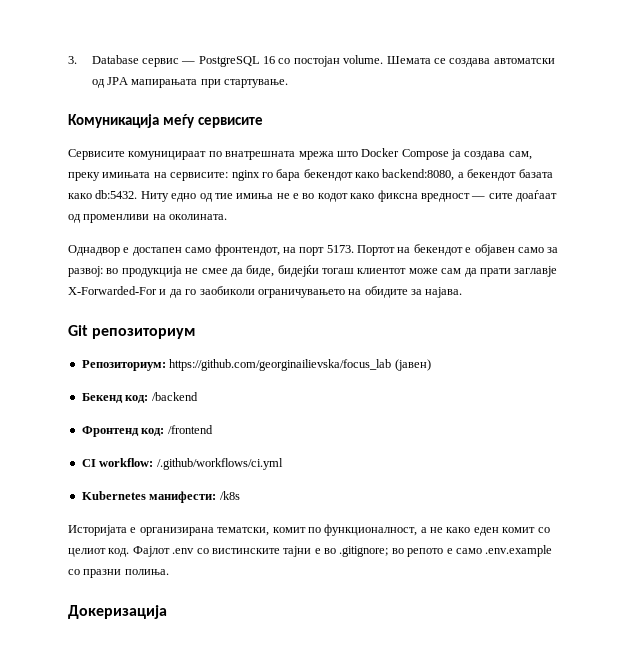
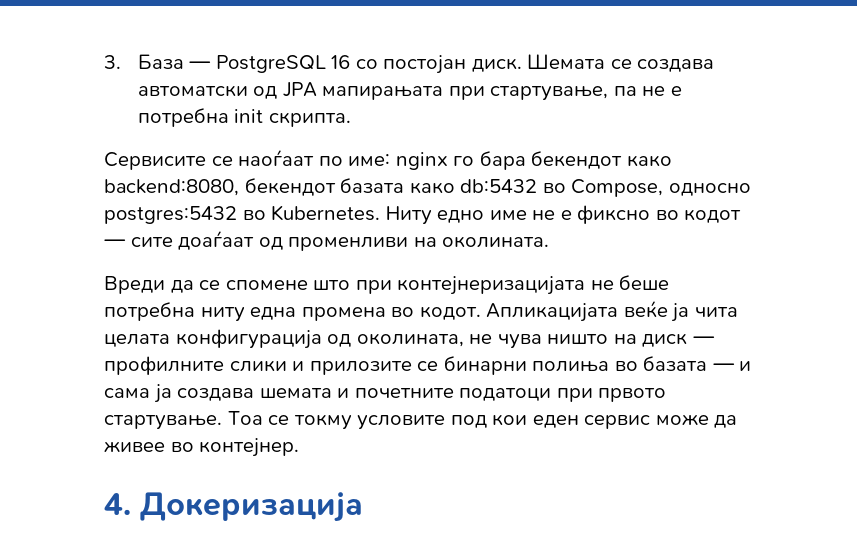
[91,55,179,67] Database сервис -> [137,54,184,69] База
[343,55,384,64] volume. -> [471,58,522,72] диск.
[224,79,289,88] [68,114,263,128] [68,148,532,160] [68,172,229,181] стартување. // Комуникација меѓу сервисите // Сервисите комуницираат по внатрешната мрежа што Docker Compose ја создава сам, преку имињата на сервисите: -> [490,86,682,101] [137,108,351,127] [104,149,391,170] стартување, па не е потребна init скрипта. // Сервисите се наоѓаат по име:
[457,172,464,178] а -> (239, 187) none
[95,190,299,202] db:5432. Ниту едно од тие имиња не е -> [460,179,751,197] [104,205,651,225] db:5432 во Compose, односно postgres:5432 во Kubernetes. Ниту едно име не е фиксно
[350,190,470,202] како фиксна вредност -> (742, 216) none
[68,244,559,256] [68,265,558,277] [68,286,463,298] [68,325,196,339] [81,359,431,371] [81,392,198,403] [81,425,213,437] [81,458,283,470] [81,491,240,503] [68,524,550,536] [68,545,553,557] [68,569,169,578] Однадвор е достапен само фронтендот, на порт 5173. Портот на бекендот е објавен само за развој: во продукција не смее да биде, бидејќи тогаш клиентот може сам да прати заглавје X-Forwarded-For и да го заобиколи ограничувањето на обидите за најава. // Git репозиториум // Репозиториум: https://github.com/georginailievska/focus_lab (јавен) // Бекенд код: /backend // Фронтенд код: /frontend // CI workflow: /.github/workflows/ci.yml // Kubernetes манифести: /k8s // Историјата е организирана тематски, комит по функционалност, а не како еден комит со целиот код. Фајлот .env со вистинските тајни е во .gitignore; во репото е само .env.example со празни полиња. // -> [104,275,670,295] [104,300,738,322] [104,329,715,349] [104,356,752,375] [104,384,667,403] [104,411,738,430] [104,438,300,457] [104,493,131,515] Вреди да се спомене што при контејнеризацијата не беше потребна ниту една промена во кодот. Апликацијата веќе ја чита целата конфигурација од околината, не чува ништо на диск — профилните слики и прилозите се бинарни полиња во базата — и сама ја создава шемата и почетните податоци при првото стартување. Тоа се токму условите под кои еден сервис може да живее во контејнер. // 4.

